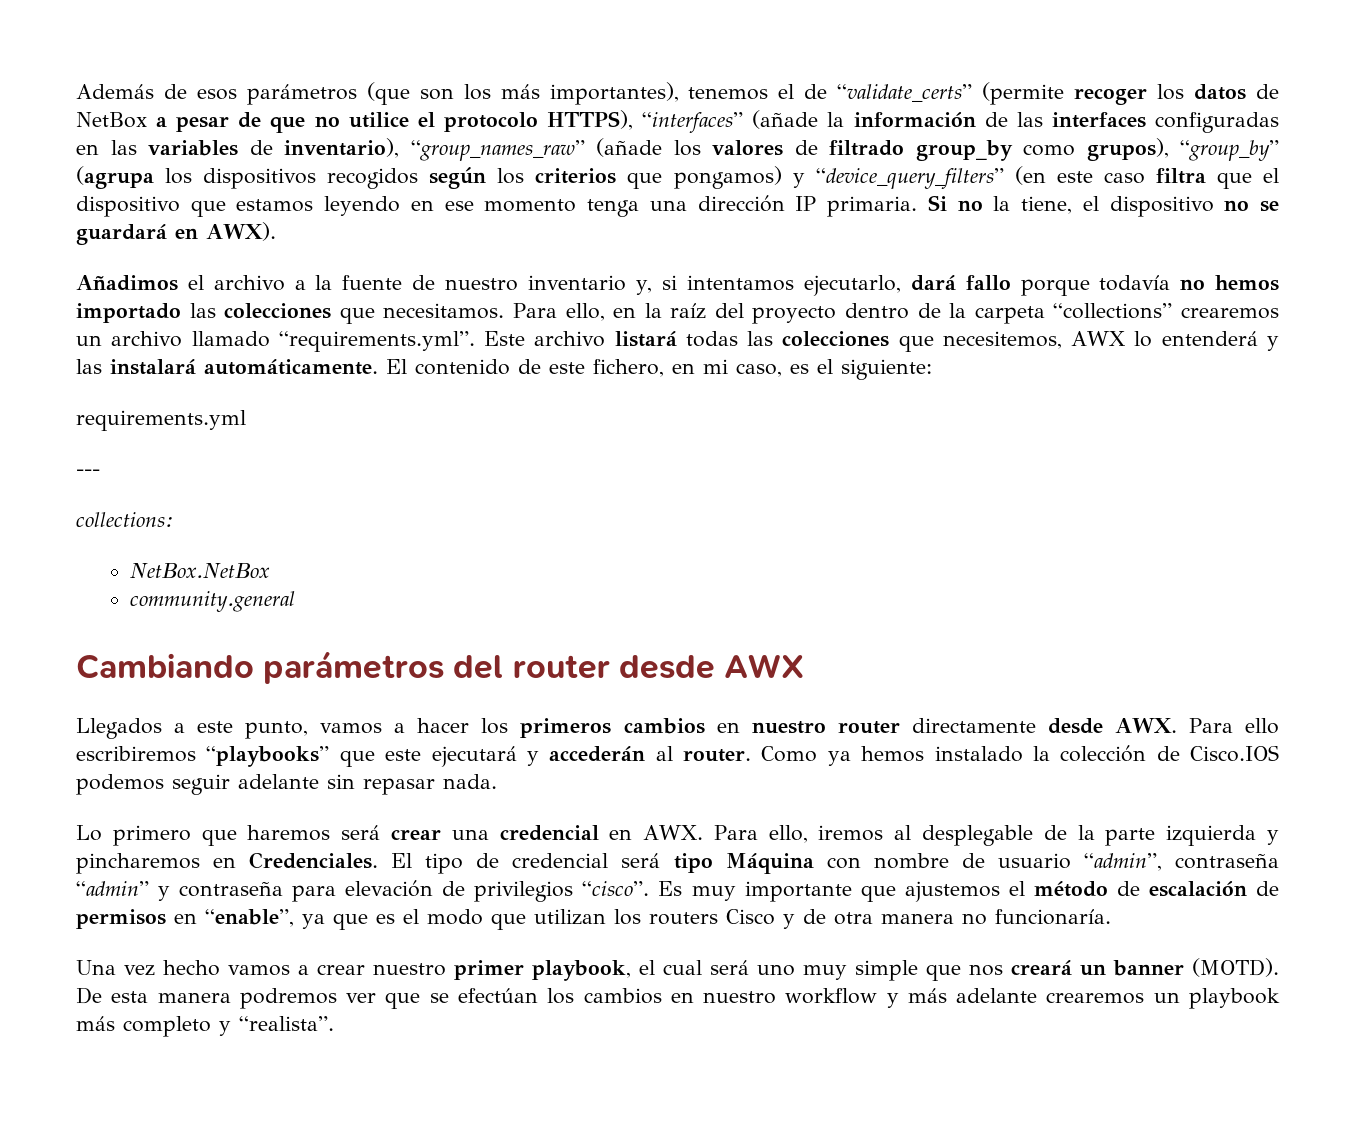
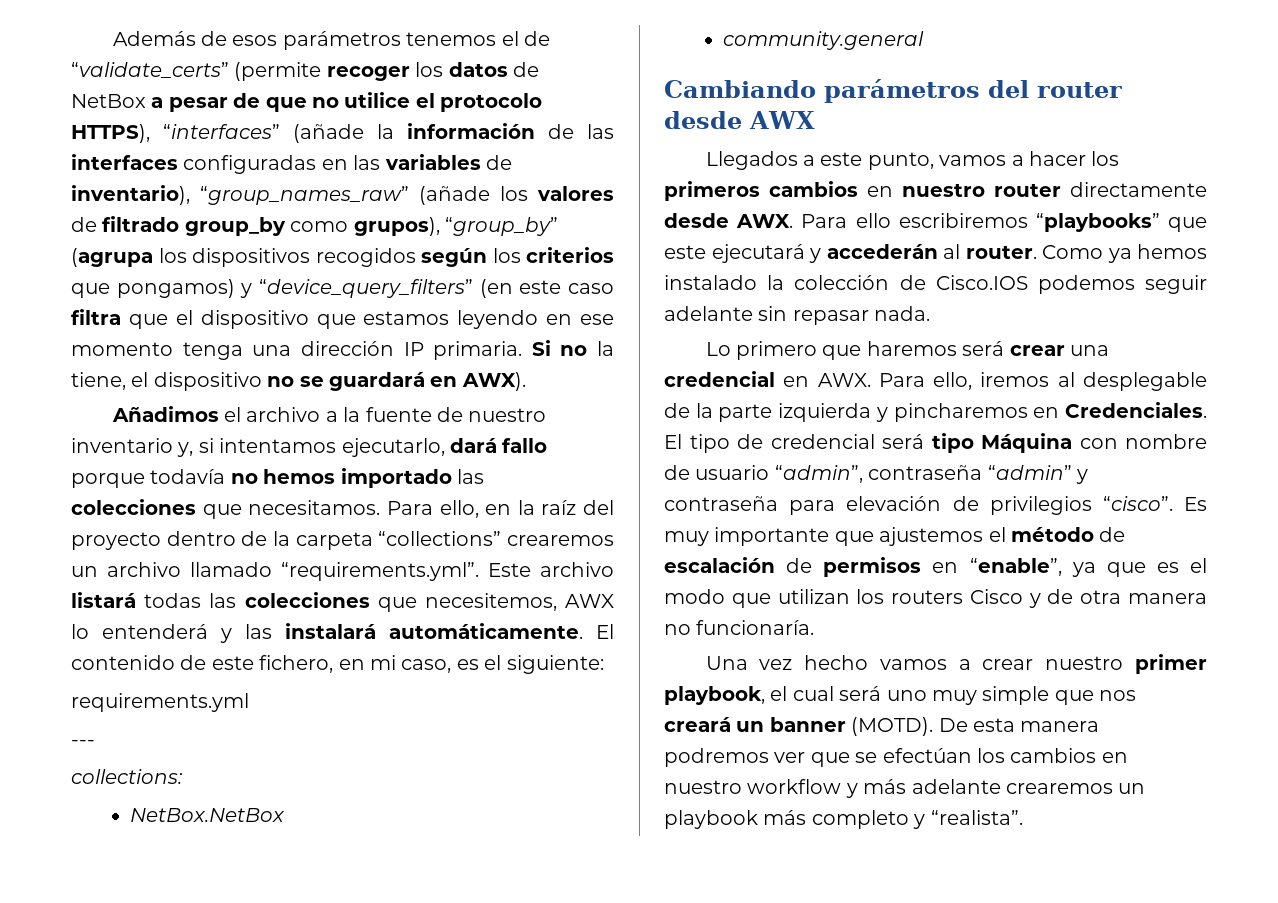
[366,82,679,105] (que son los más importantes), -> (401, 40) none

